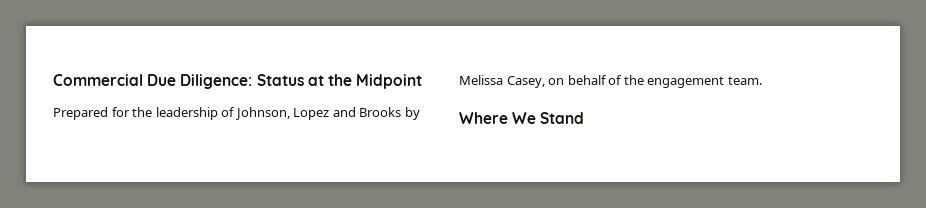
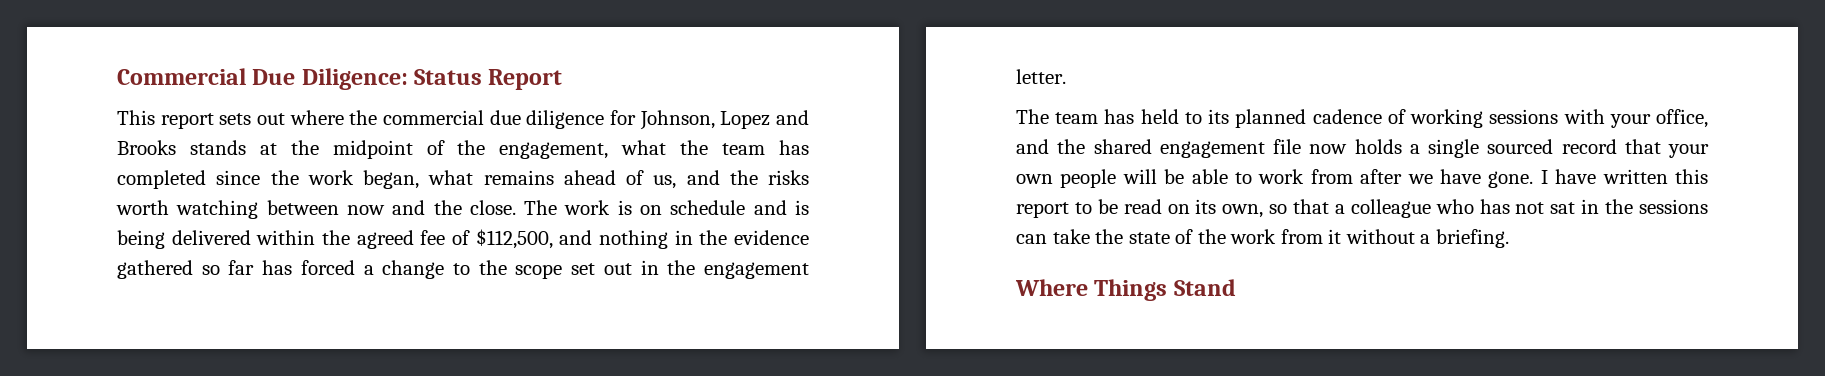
[307,74,423,89] [53,107,420,120] [459,75,762,88] at the Midpoint // Prepared for the leadership of Johnson, Lopez and Brooks by Melissa Casey, on behalf of the engagement team. -> [488,69,563,90] [117,110,809,130] [117,140,809,159] [117,170,809,189] [116,200,809,219] [117,229,809,249] [117,260,809,279] [1016,69,1066,84] [1016,109,1708,128] [1016,139,1709,158] [1016,169,1708,188] [1016,199,1708,218] [1016,229,1509,248] Report // This report sets out where the commercial due diligence for Johnson, Lopez and Brooks stands at the midpoint of the engagement, what the team has completed since the work began, what remains ahead of us, and the risks worth watching between now and the close. The work is on schedule and is being delivered within the agreed fee of $112,500, and nothing in the evidence gathered so far has forced a change to the scope set out in the engagement letter. // The team has held to its planned cadence of working sessions with your office, and the shared engagement file now holds a single sourced record that your own people will be able to work from after we have gone. I have written this report to be read on its own, so that a colleague who has not sat in the sessions can take the state of the work from it without a briefing.
[512,112,537,124] We -> [1094,279,1168,301] Things

